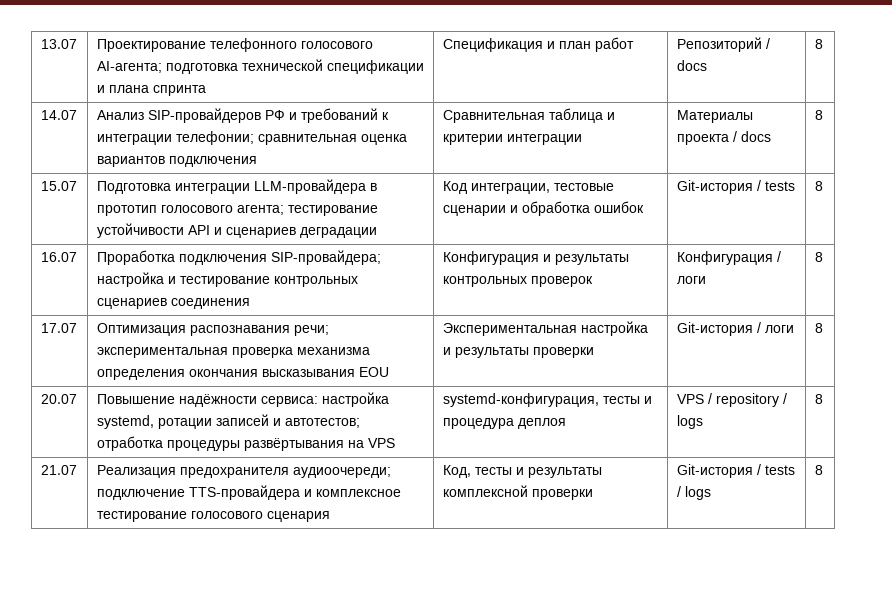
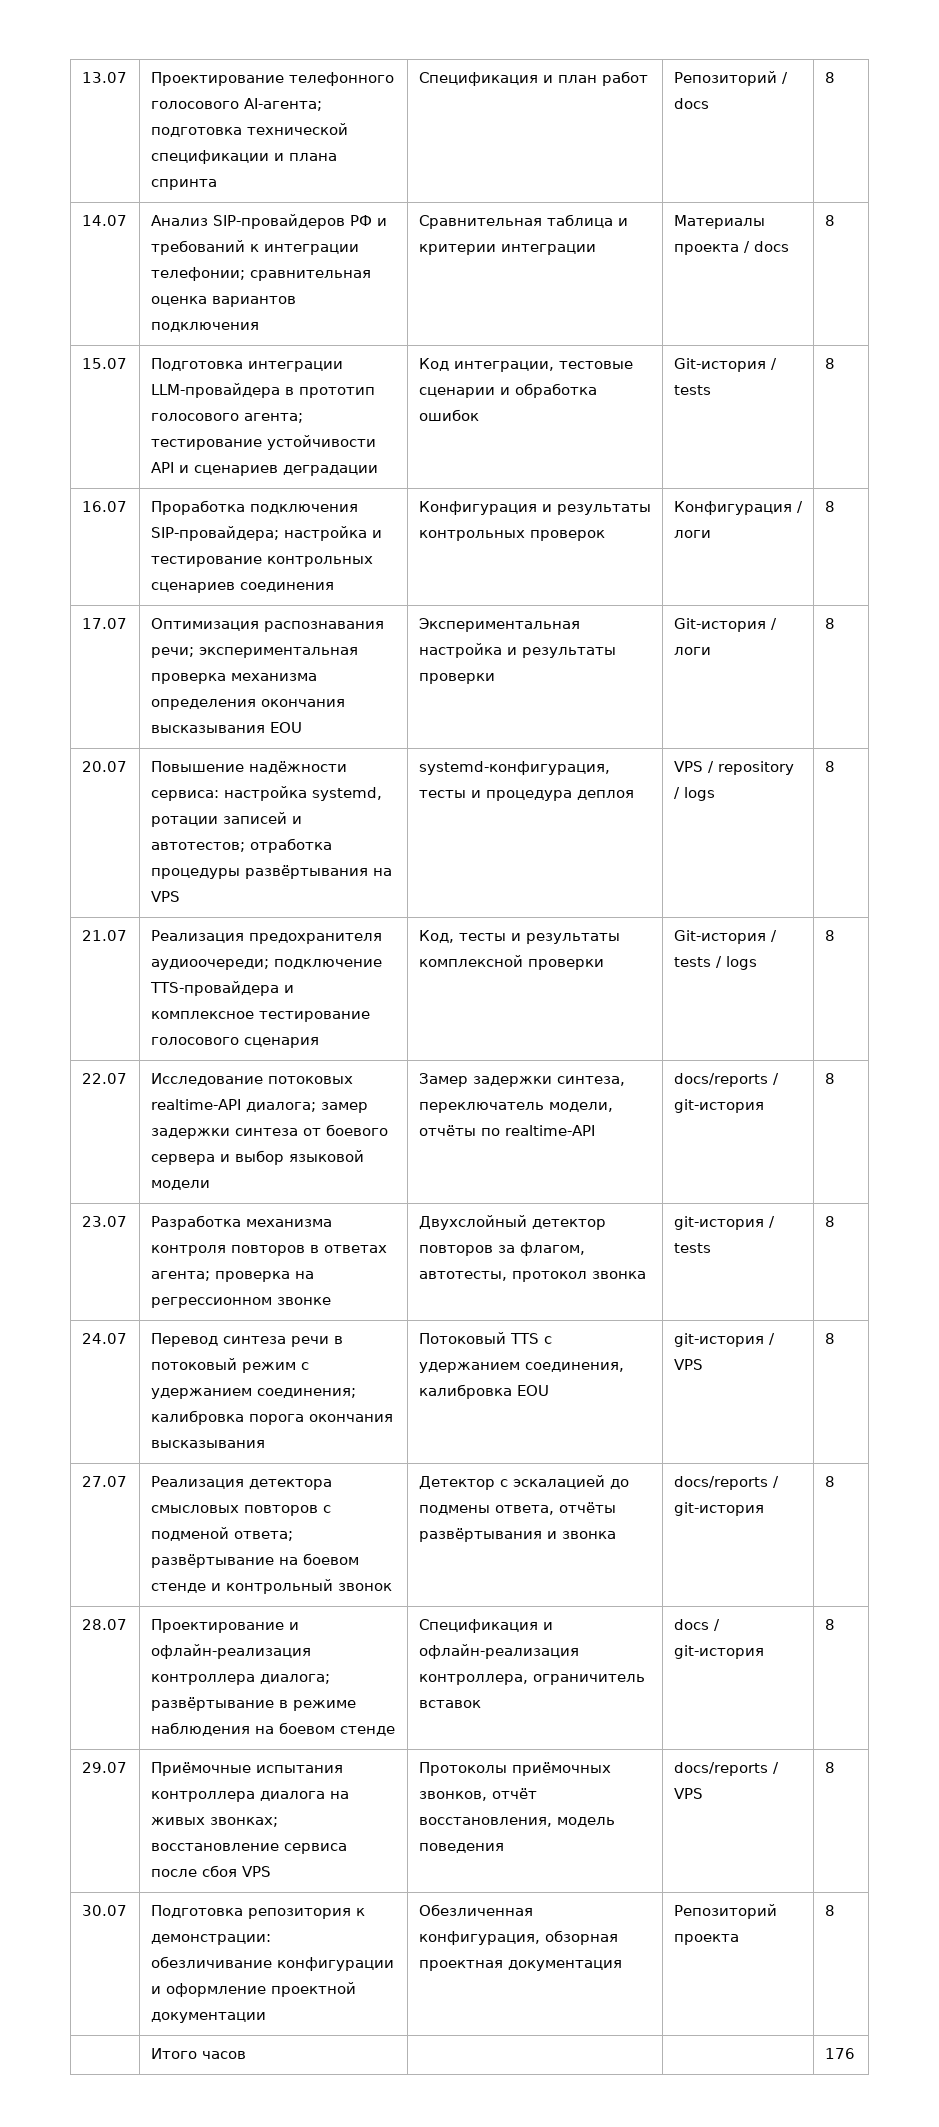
(823, 470) none -> [81,1073,127,1084] [150,1073,353,1086] [150,1099,368,1113] [150,1124,388,1139] [150,1150,364,1165] [150,1180,210,1190] [418,1073,625,1087] [418,1102,613,1113] [418,1125,595,1136] [673,1073,779,1087] [673,1099,764,1113] [824,1073,835,1084] [81,1216,127,1227] [150,1215,332,1230] [150,1245,387,1256] [150,1271,314,1282] [150,1297,331,1308] [418,1215,606,1230] [418,1242,585,1256] [418,1271,646,1282] [673,1216,775,1230] [673,1243,711,1253] [824,1216,835,1227] [81,1333,127,1344] [150,1333,343,1347] [150,1358,309,1373] [150,1388,356,1399] [150,1410,393,1425] [150,1440,265,1448] [418,1332,552,1344] [418,1362,624,1373] [418,1384,549,1399] [673,1333,775,1347] [673,1359,703,1370] [824,1333,835,1344] [81,1476,127,1487] [150,1476,332,1490] [150,1505,331,1516] [150,1527,293,1541] [150,1553,359,1568] [150,1579,392,1594] [418,1475,629,1490] [418,1502,616,1515] [418,1528,616,1542] [673,1476,779,1490] [673,1502,764,1516] [824,1476,835,1487] [81,1619,127,1630] [150,1619,299,1633] [150,1644,311,1659] [150,1674,330,1685] [150,1697,356,1711] [150,1722,395,1736] [418,1619,553,1633] [418,1644,579,1659] [418,1674,645,1685] [418,1700,481,1708] [673,1619,720,1631] [673,1645,764,1659] [824,1619,835,1630] [81,1762,127,1773] [150,1762,343,1776] [150,1791,349,1802] [150,1817,278,1827] [150,1843,347,1854] [150,1865,271,1877] [418,1762,611,1776] [418,1788,537,1801] [418,1817,615,1827] [418,1843,504,1853] [673,1762,779,1776] [673,1788,703,1799] [824,1762,835,1773] [81,1905,127,1916] [150,1905,365,1919] [150,1934,271,1945] [150,1956,394,1971] [150,1982,356,1997] [150,2012,266,2023] [418,1904,533,1916] [418,1930,618,1945] [418,1960,622,1971] [673,1904,777,1919] [673,1934,739,1945] [824,1905,835,1916] [150,2048,246,2059] [824,2048,855,2059] // 22.07 | Исследование потоковых realtime-API диалога; замер задержки синтеза от боевого сервера и выбор языковой модели | Замер задержки синтеза, переключатель модели, отчёты по realtime-API | docs/reports / git-история | 8 // 23.07 | Разработка механизма контроля повторов в ответах агента; проверка на регрессионном звонке | Двухслойный детектор повторов за флагом, автотесты, протокол звонка | git-история / tests | 8 // 24.07 | Перевод синтеза речи в потоковый режим с удержанием соединения; калибровка порога окончания высказывания | Потоковый TTS с удержанием соединения, калибровка EOU | git-история / VPS | 8 // 27.07 | Реализация детектора смысловых повторов с подменой ответа; развёртывание на боевом стенде и контрольный звонок | Детектор с эскалацией до подмены ответа, отчёты развёртывания и звонка | docs/reports / git-история | 8 // 28.07 | Проектирование и офлайн-реализация контроллера диалога; развёртывание в режиме наблюдения на боевом стенде | Спецификация и офлайн-реализация контроллера, ограничитель вставок | docs / git-история | 8 // 29.07 | Приёмочные испытания контроллера диалога на живых звонках; восстановление сервиса после сбоя VPS | Протоколы приёмочных звонков, отчёт восстановления, модель поведения | docs/reports / VPS | 8 // 30.07 | Подготовка репозитория к демонстрации: обезличивание конфигурации и оформление проектной документации | Обезличенная конфигурация, обзорная проектная документация | Репозиторий проекта | 8 // | Итого часов | | | 176

